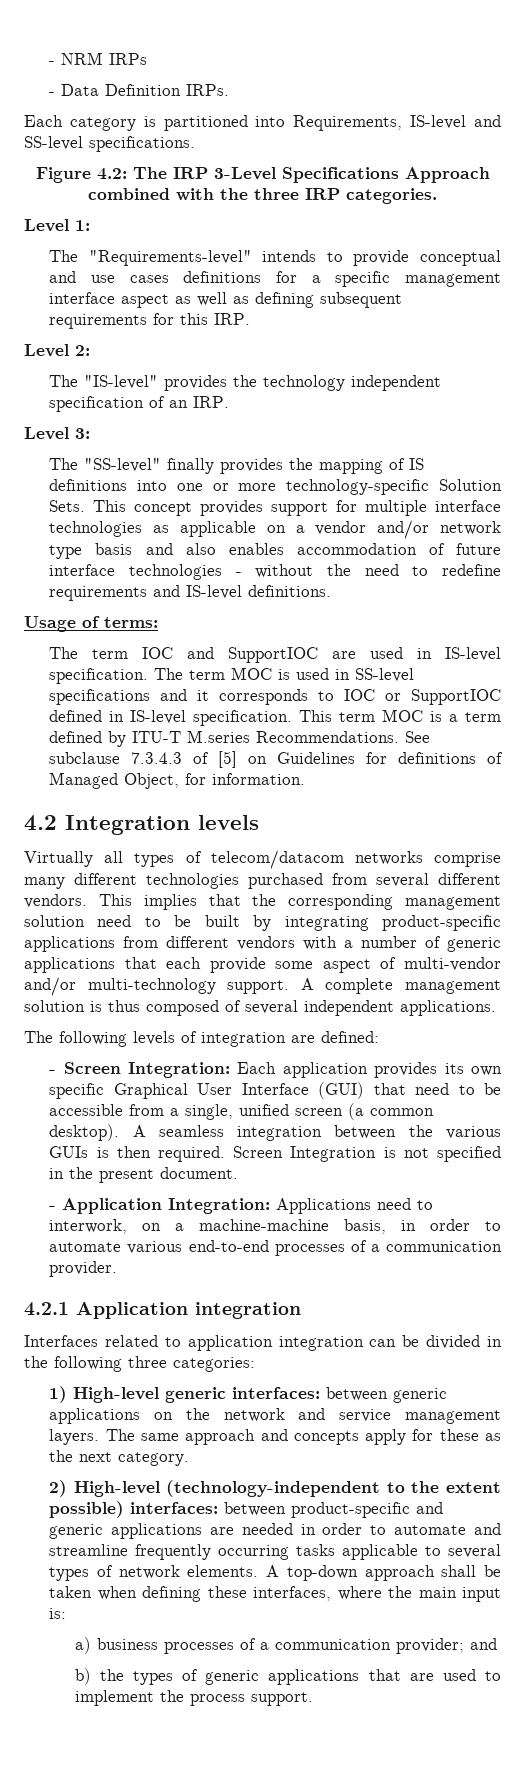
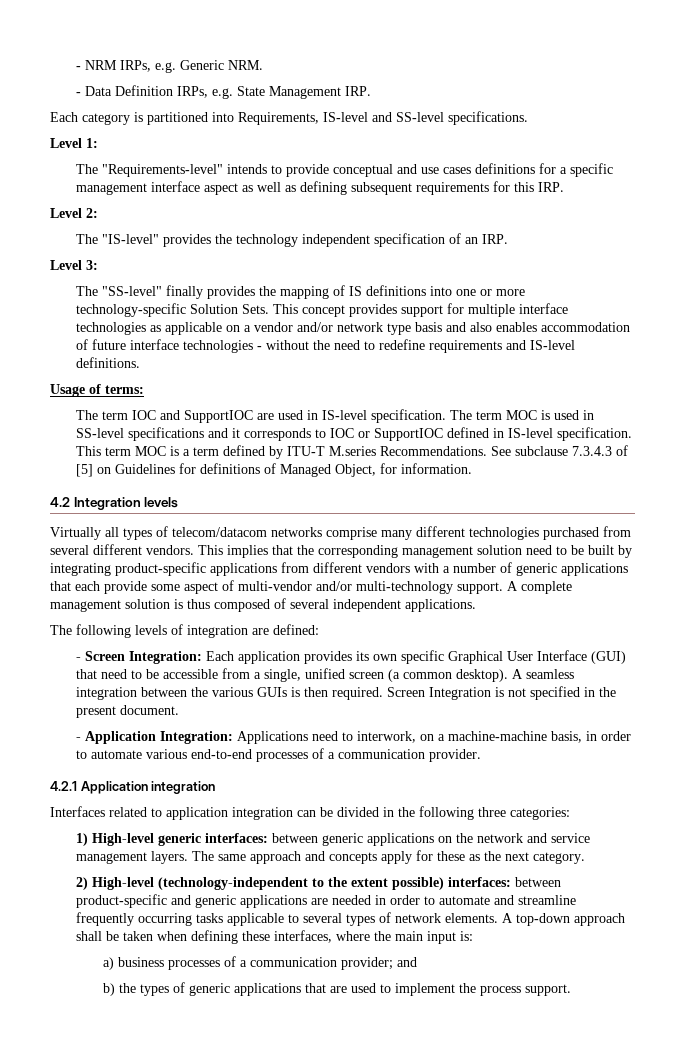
[109,53,148,65] IRPs -> [120,60,264,73] IRPs, e.g. Generic NRM.
[186,84,230,96] IRPs. -> [177,86,372,99] IRPs, e.g. State Management IRP.
[35,167,490,183] [88,188,437,204] // Figure 4.2: The IRP 3-Level Specifications Approach combined with the three IRP categories. -> (528, 118) none

